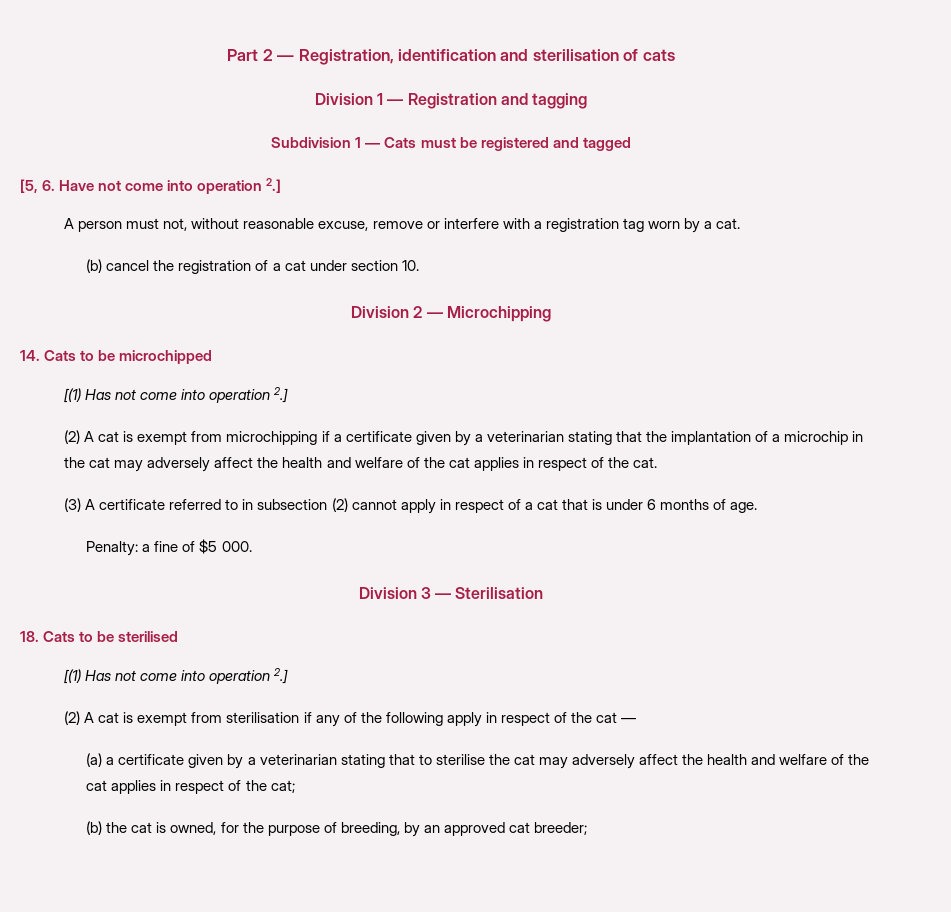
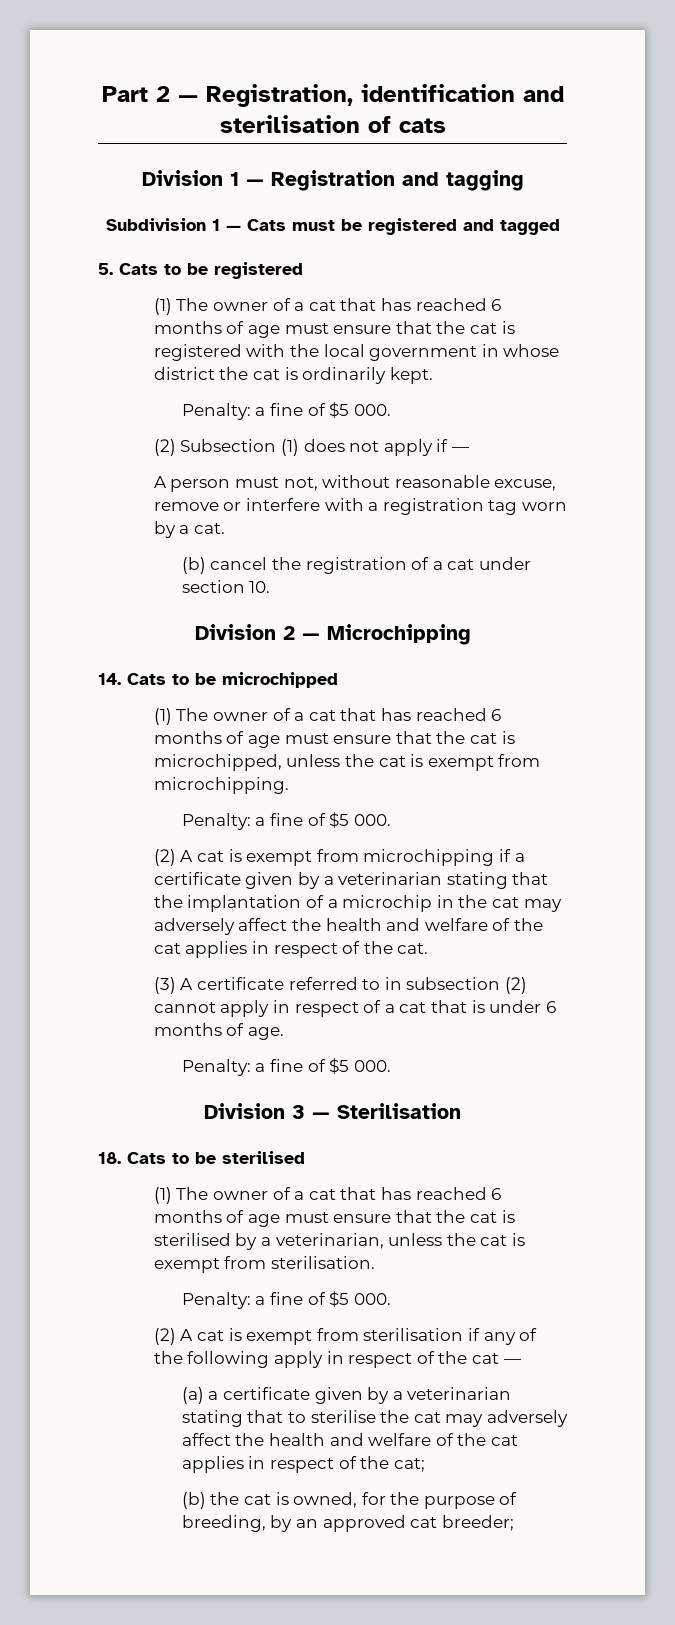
[20,178,282,194] [5, 6. Have not come into operation 2.] -> [98,262,303,279] [153,298,502,315] [153,321,515,338] [153,344,560,361] [153,367,433,384] [181,402,391,420] [153,439,469,456] 5. Cats to be registered // (1) The owner of a cat that has reached 6 months of age must ensure that the cat is registered with the local government in whose district the cat is ordinarily kept. // Penalty: a fine of $5 000. // (2) Subsection (1) does not apply if —
[64,387,289,403] [(1) Has not come into operation 2.] -> [153,708,502,725] [153,731,515,748] [153,754,541,771] [153,777,289,794] [181,812,391,830] (1) The owner of a cat that has reached 6 months of age must ensure that the cat is microchipped, unless the cat is exempt from microchipping. // Penalty: a fine of $5 000.
[64,668,289,684] [(1) Has not come into operation 2.] -> [153,1187,502,1204] [153,1210,515,1227] [153,1233,525,1250] [153,1256,376,1273] [181,1291,391,1309] (1) The owner of a cat that has reached 6 months of age must ensure that the cat is sterilised by a veterinarian, unless the cat is exempt from sterilisation. // Penalty: a fine of $5 000.

